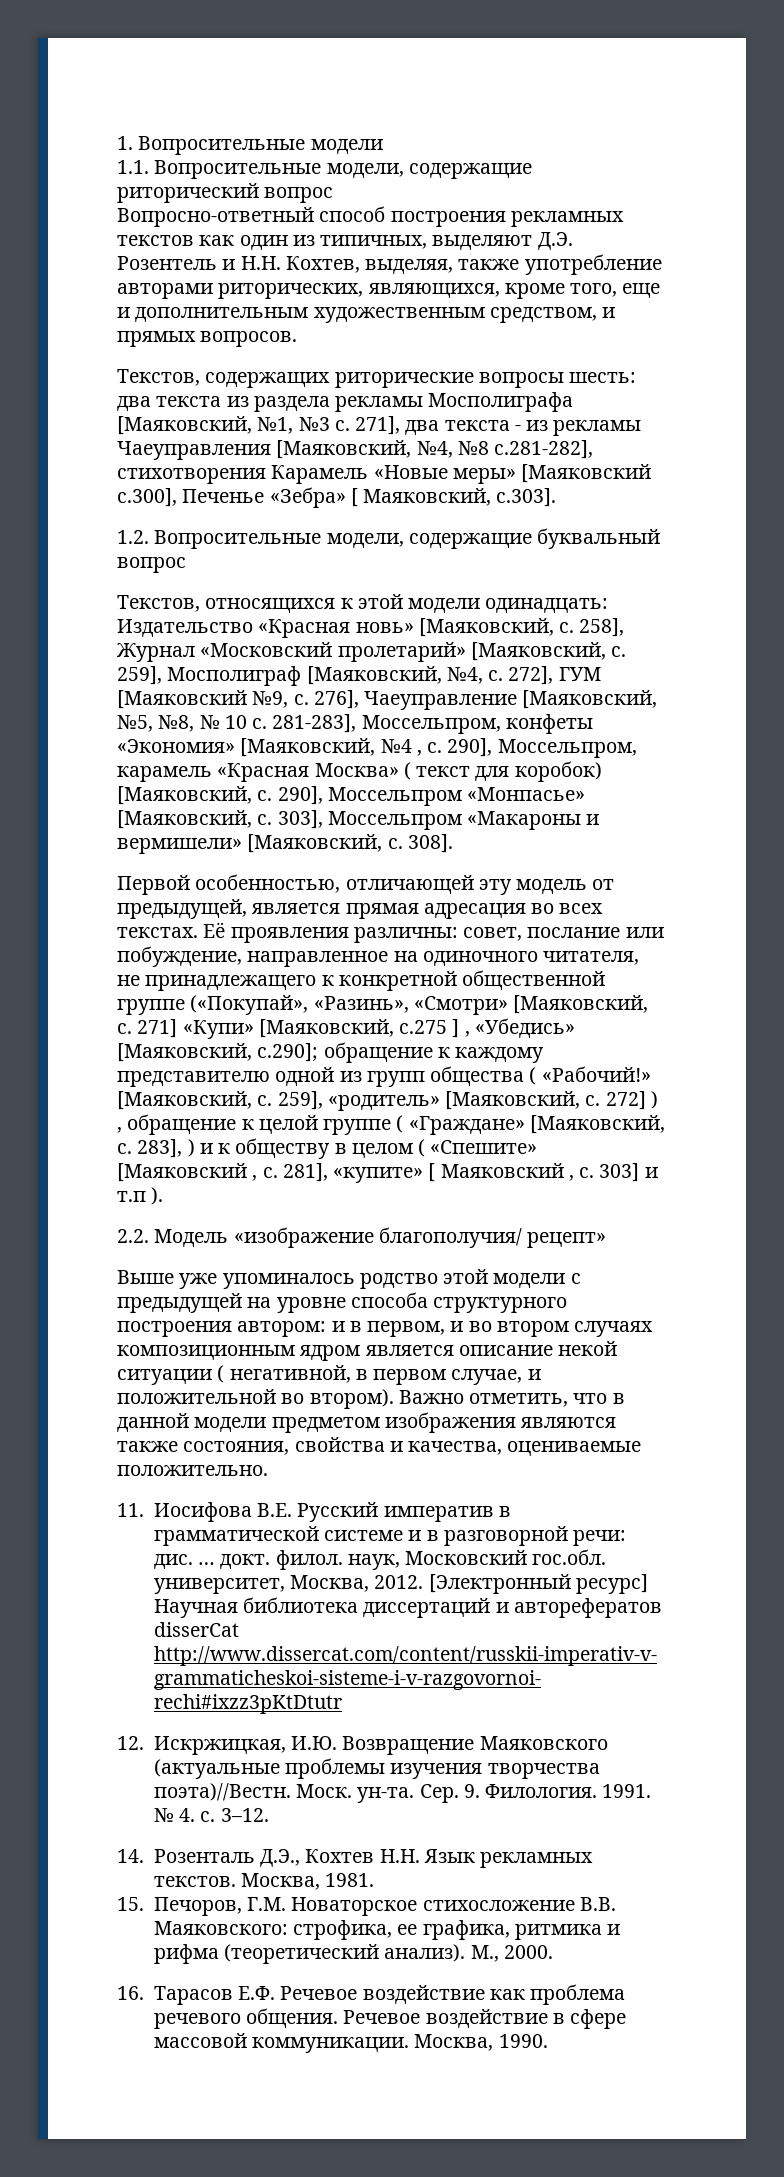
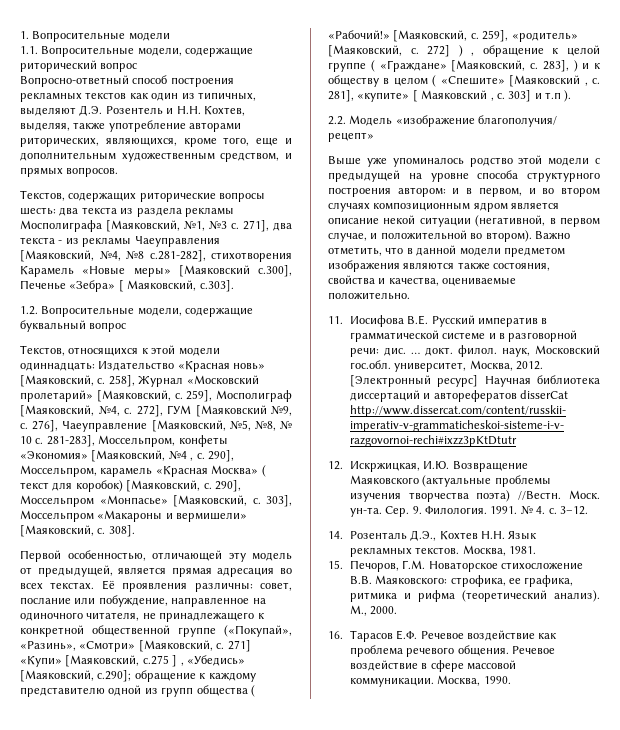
[485,598,609,613] одинадцать: -> [20,362,95,371] одиннадцать:
[217,1365,351,1383] ( негативной, -> [475,215,546,227] (негативной,
[153,1783,291,1801] поэта)//Вестн. -> [476,490,562,502] поэта) //Вестн.

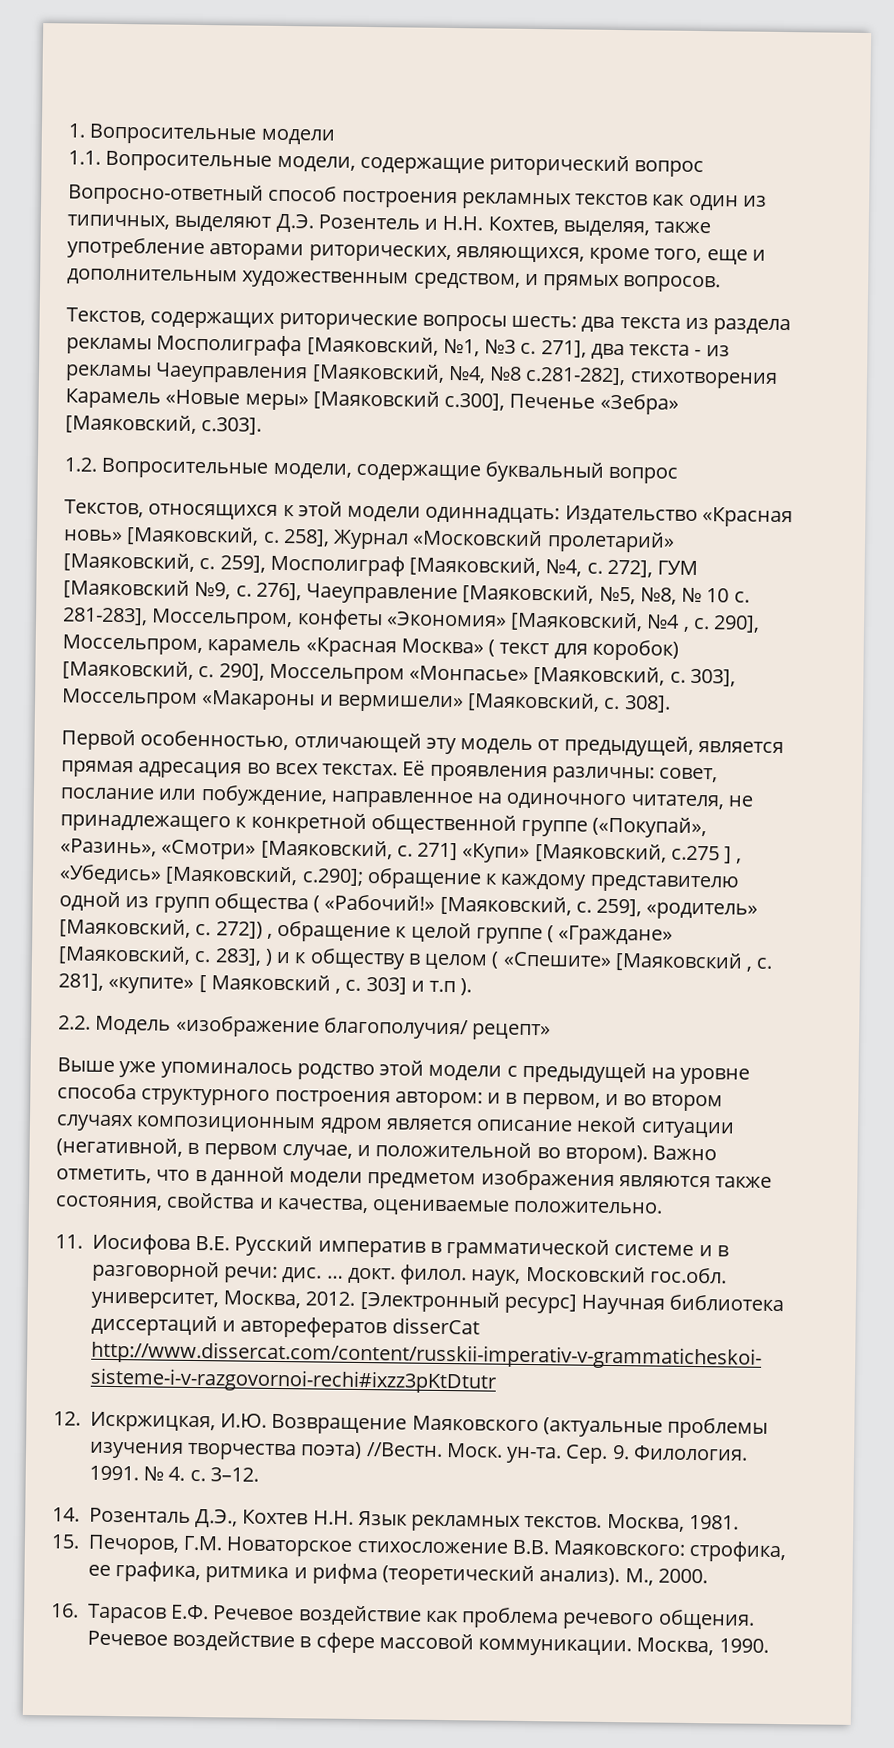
[118,280,197,292] [ Маяковский, -> [65,414,197,434] [Маяковский,
[427,45,463,57] 272] ) -> [215,921,263,939] 272])

